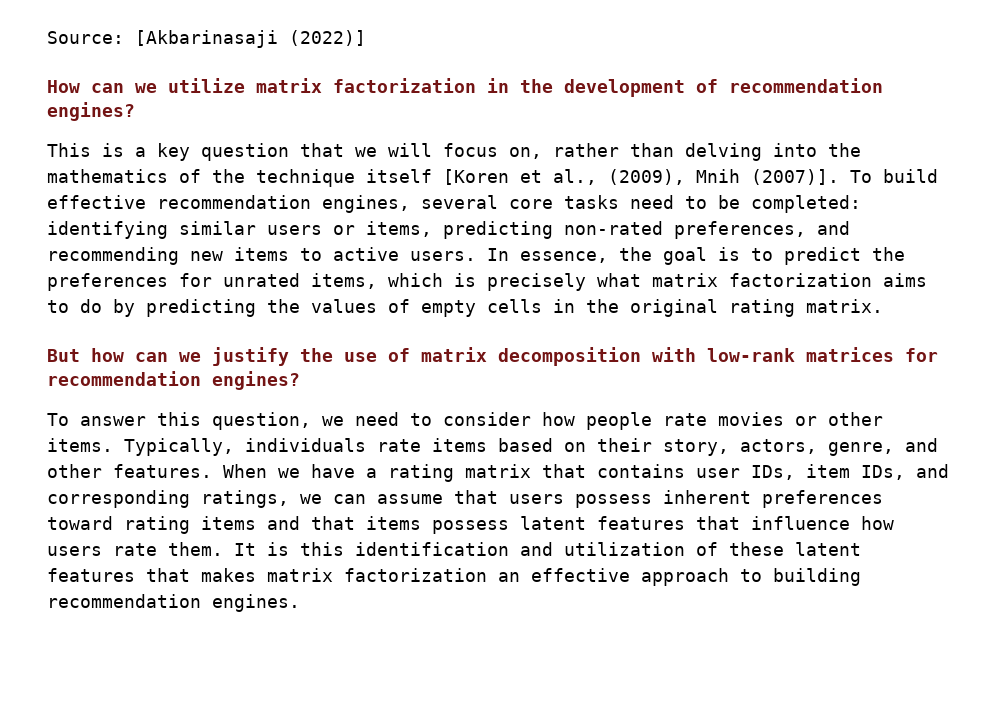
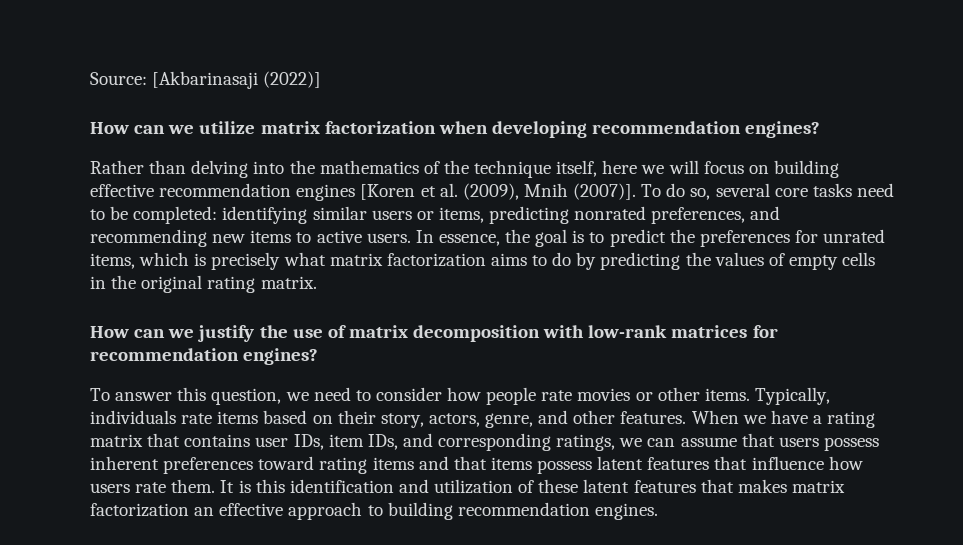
[487,78,883,97] [47,102,135,121] [47,143,619,161] in the development of recommendation engines? // This is a key question that we will focus on, rather -> [438,121,821,138] [90,160,144,174] when developing recommendation engines? // Rather
[366,169,432,183] itself -> [556,160,839,178] [90,183,356,201] itself, here we will focus on building effective recommendation engines
[553,169,597,185] al., -> [439,183,458,197] al.
[883,169,938,183] [47,195,410,213] build effective recommendation engines, -> [666,183,711,200] do so,
[564,221,663,235] non-rated -> [574,206,647,220] nonrated
[47,348,124,362] But how -> [90,326,129,338] How

